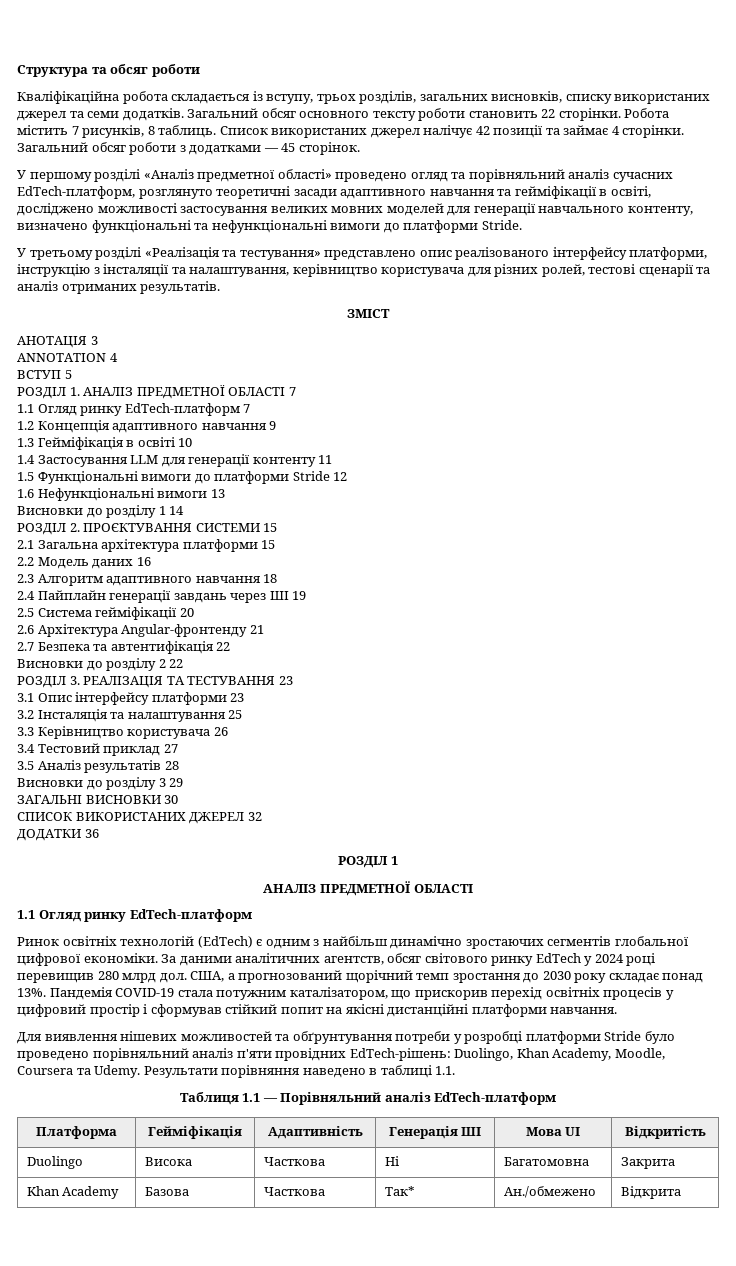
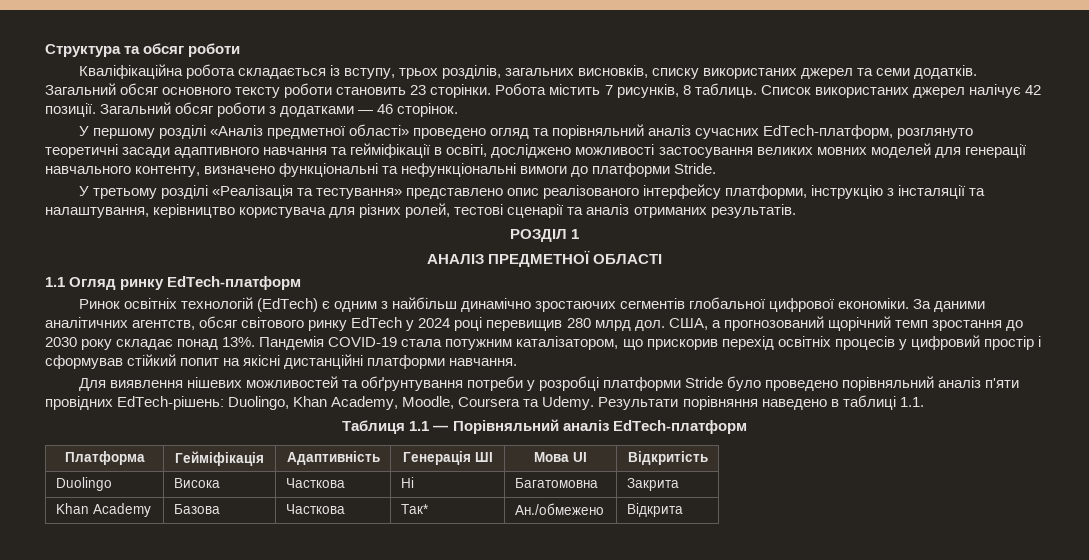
[541,109,556,118] 22 -> [410,85,427,95] 23
[493,125,685,138] позиції та займає 4 сторінки. -> [45,103,96,117] позиції.
[281,143,296,152] 45 -> [377,104,394,114] 46
[347,309,390,318] [17,336,98,348] [17,353,118,362] [17,370,72,379] [17,385,296,399] [17,403,251,416] [17,420,277,433] [17,437,193,450] [17,454,333,467] [17,471,348,484] [17,488,225,501] [17,505,185,518] [17,523,278,535] [17,539,276,552] [17,557,151,569] [17,574,278,586] [17,590,307,603] [17,607,194,620] [17,624,264,637] [17,641,231,654] [17,658,184,671] [17,676,293,688] [17,692,245,705] [17,709,243,722] [17,726,228,739] [17,743,178,756] [17,760,179,773] [17,777,184,790] [17,795,179,804] [17,812,262,824] [17,829,99,841] // ЗМІСТ // АНОТАЦІЯ 3 // ANNOTATION 4 // ВСТУП 5 // РОЗДІЛ 1. АНАЛІЗ ПРЕДМЕТНОЇ ОБЛАСТІ 7 // 1.1 Огляд ринку EdTech-платформ 7 // 1.2 Концепція адаптивного навчання 9 // 1.3 Гейміфікація в освіті 10 // 1.4 Застосування LLM для генерації контенту 11 // 1.5 Функціональні вимоги до платформи Stride 12 // 1.6 Нефункціональні вимоги 13 // Висновки до розділу 1 14 // РОЗДІЛ 2. ПРОЄКТУВАННЯ СИСТЕМИ 15 // 2.1 Загальна архітектура платформи 15 // 2.2 Модель даних 16 // 2.3 Алгоритм адаптивного навчання 18 // 2.4 Пайплайн генерації завдань через ШІ 19 // 2.5 Система гейміфікації 20 // 2.6 Архітектура Angular-фронтенду 21 // 2.7 Безпека та автентифікація 22 // Висновки до розділу 2 22 // РОЗДІЛ 3. РЕАЛІЗАЦІЯ ТА ТЕСТУВАННЯ 23 // 3.1 Опис інтерфейсу платформи 23 // 3.2 Інсталяція та налаштування 25 // 3.3 Керівництво користувача 26 // 3.4 Тестовий приклад 27 // 3.5 Аналіз результатів 28 // Висновки до розділу 3 29 // ЗАГАЛЬНІ ВИСНОВКИ 30 // СПИСОК ВИКОРИСТАНИХ ДЖЕРЕЛ 32 // ДОДАТКИ 36 -> (796, 211) none

